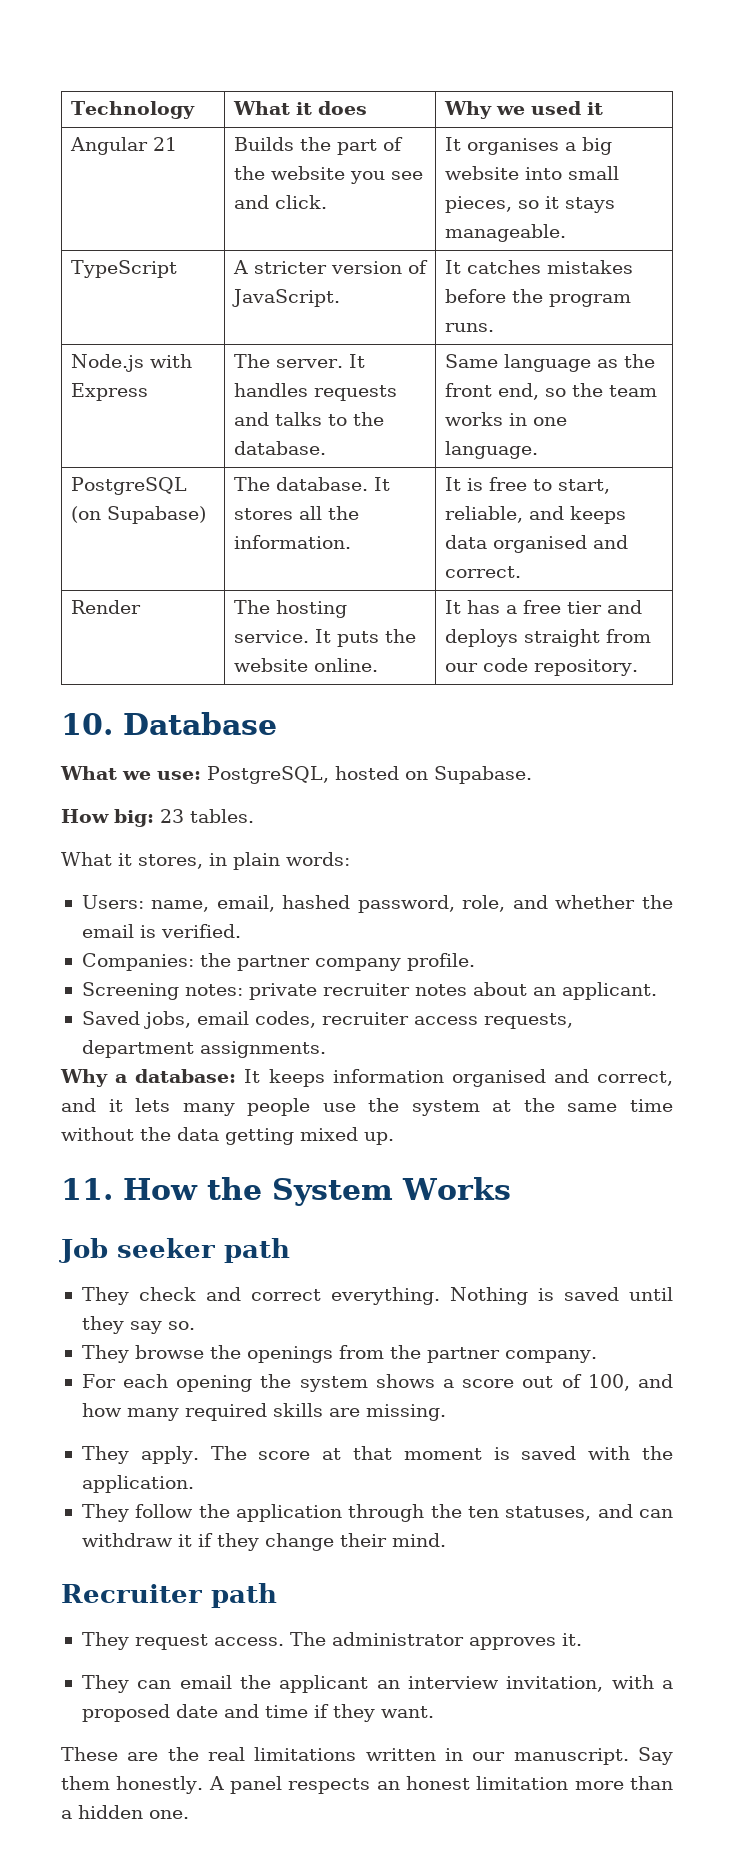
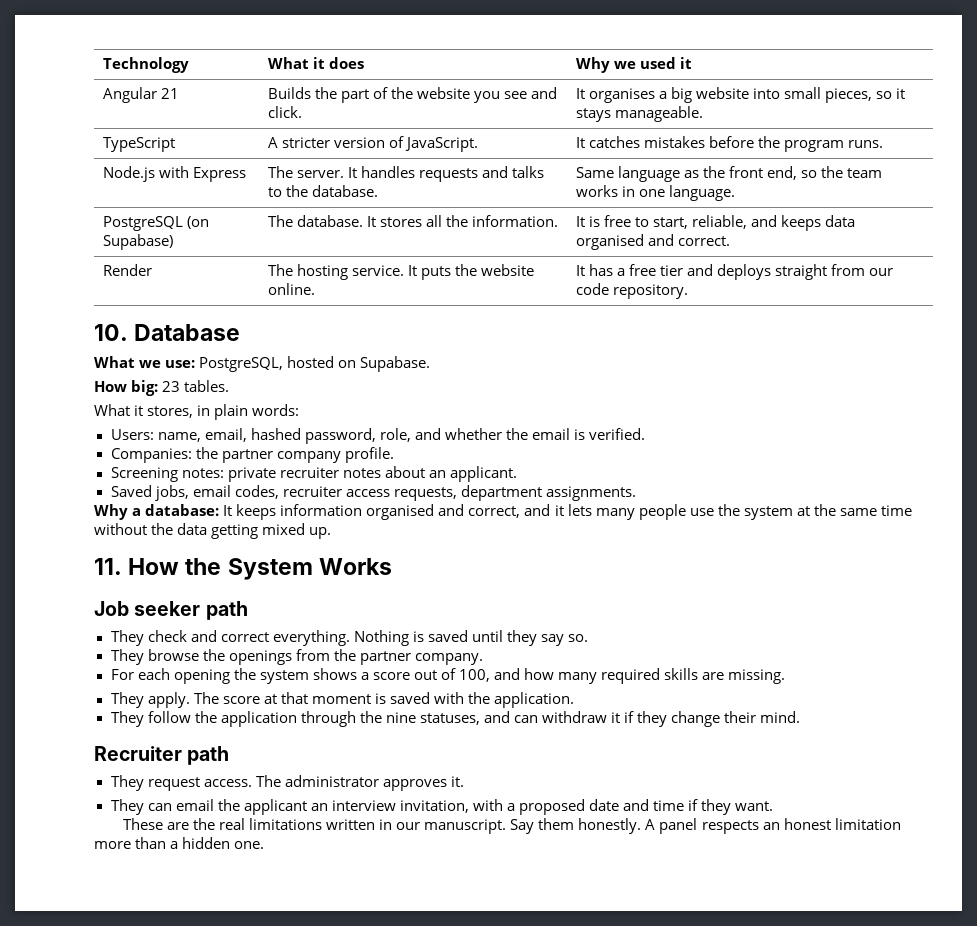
[467,1506,499,1518] ten -> [385,712,416,723] nine

